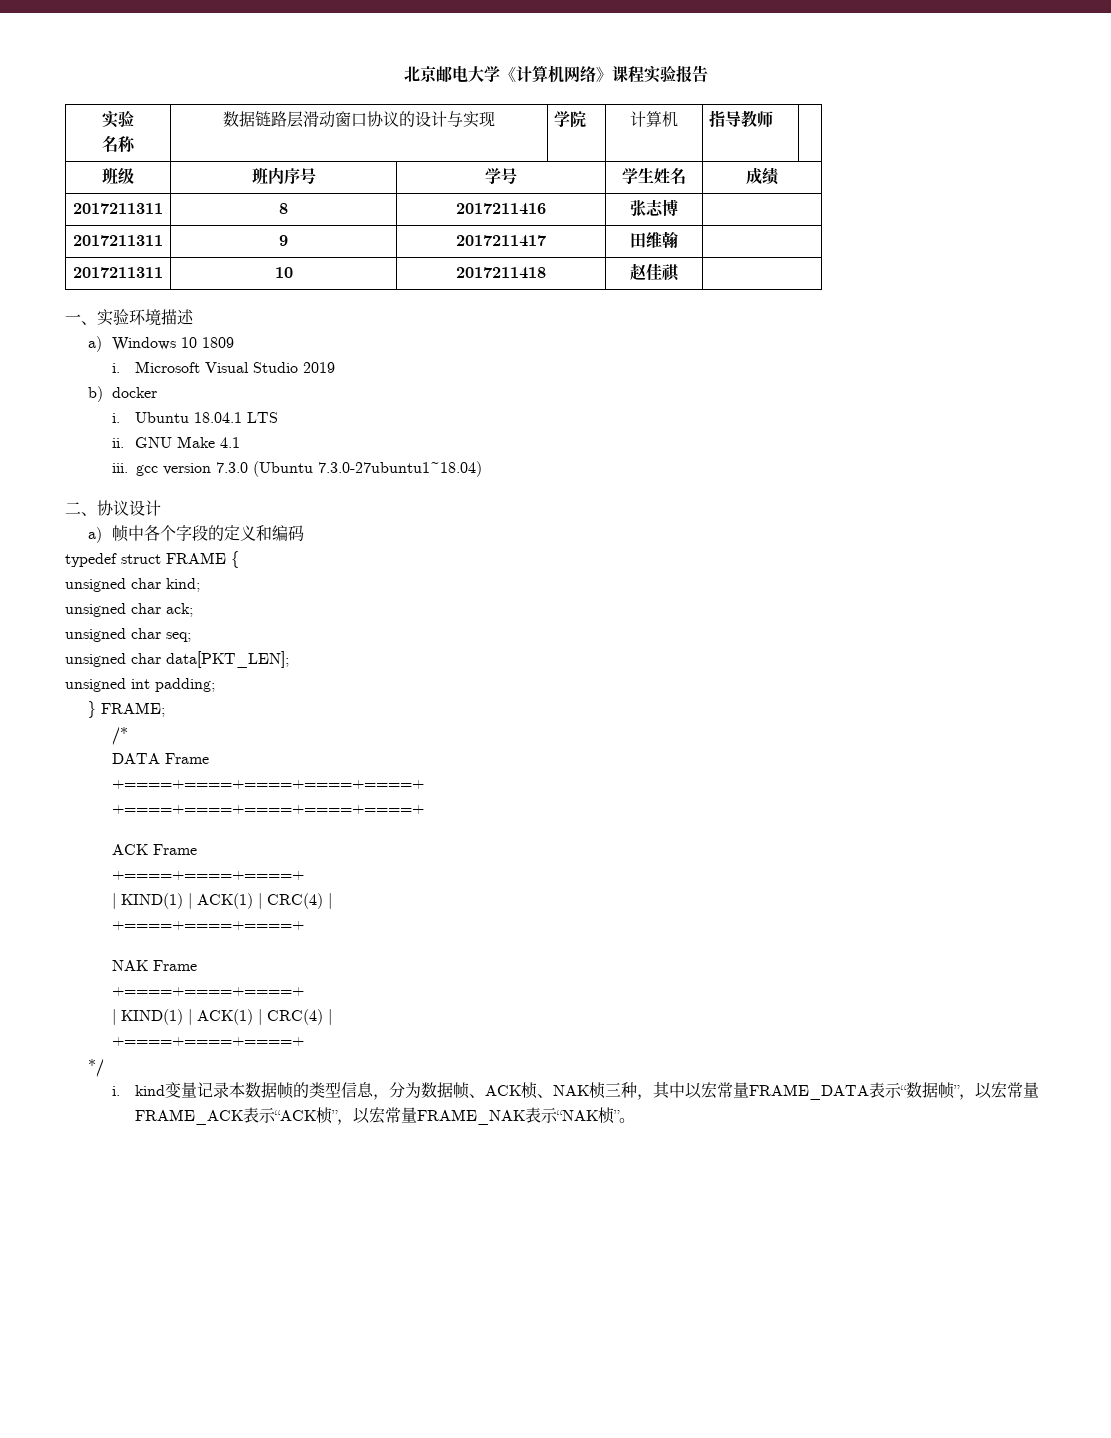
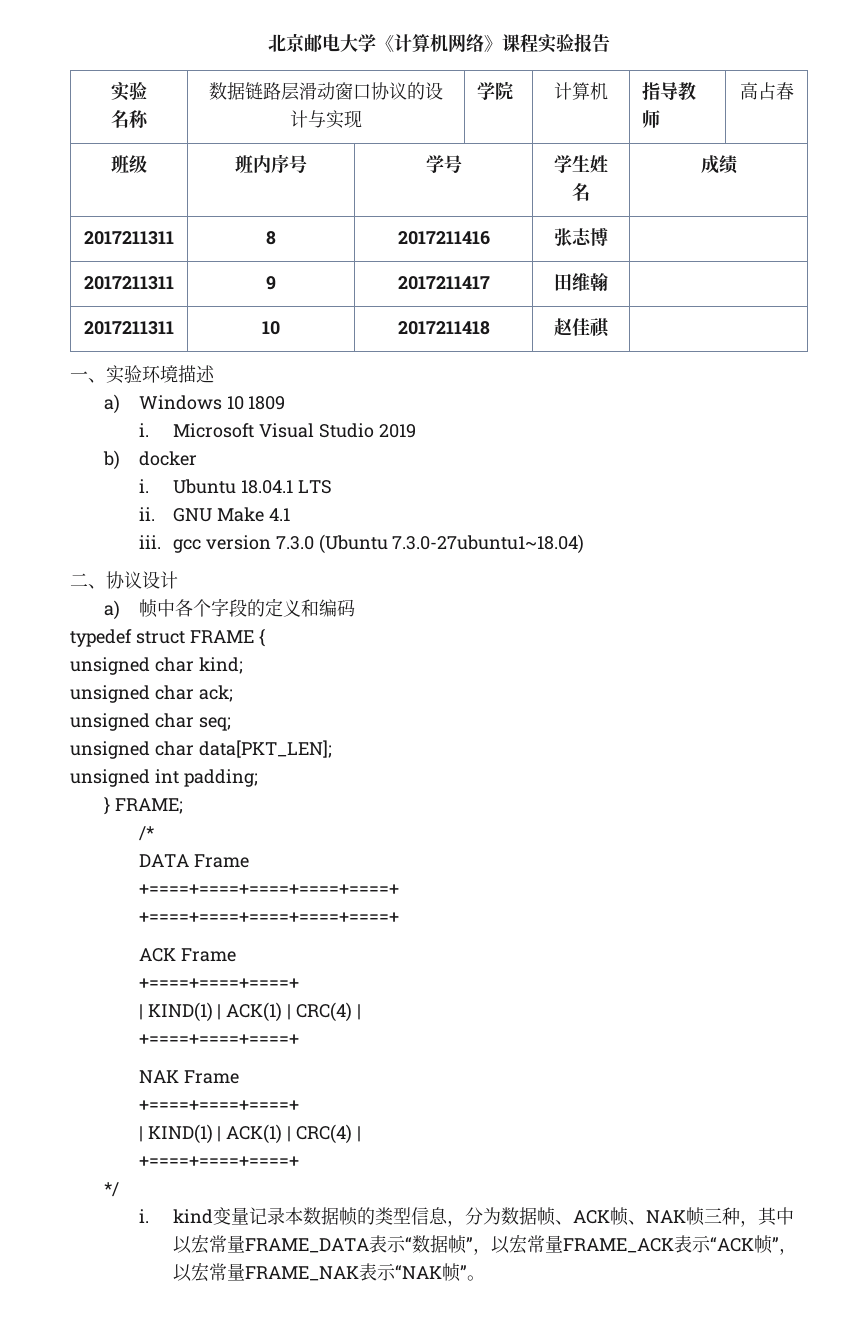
(774, 119) none -> [739,82,794,100] 高占春
[521,1082,606,1099] 桢、NAK桢 -> [610,1207,706,1226] 帧、NAK帧
[316,1107,333,1124] 桢 -> [754,1235,774,1254] 帧
[598,1107,615,1124] 桢 -> [442,1263,462,1282] 帧

